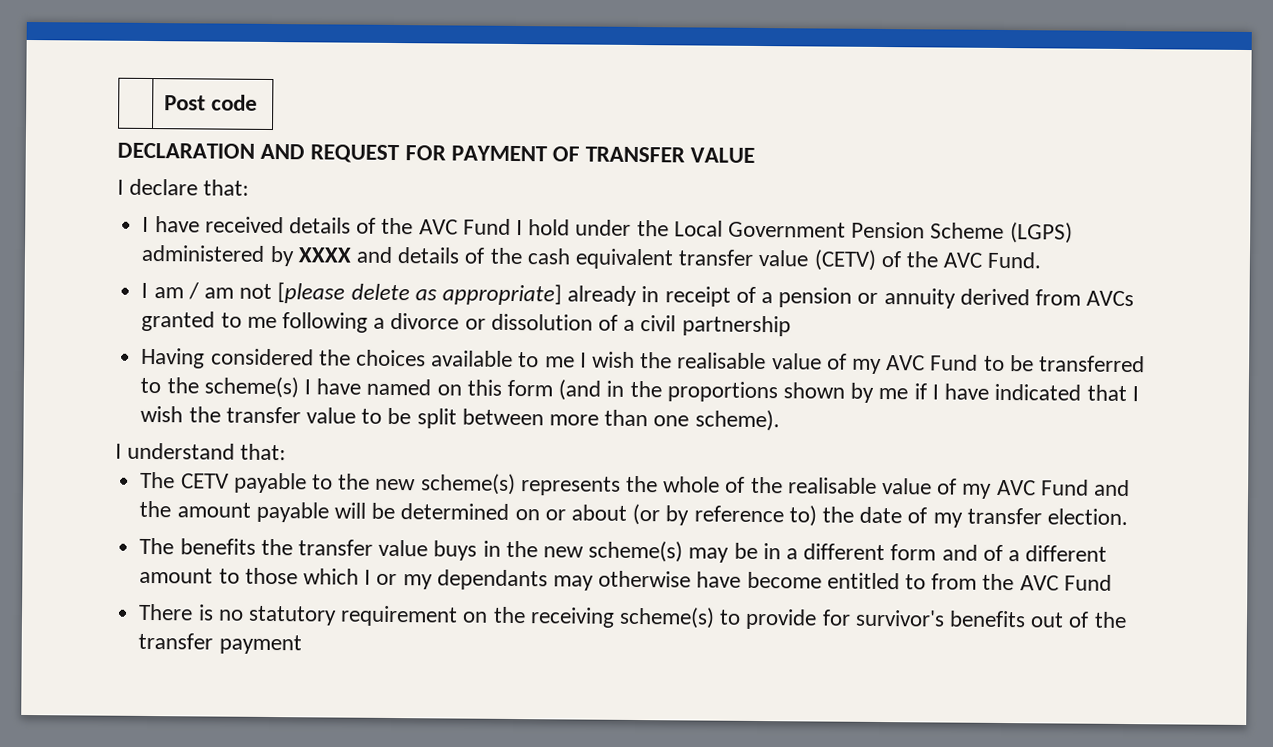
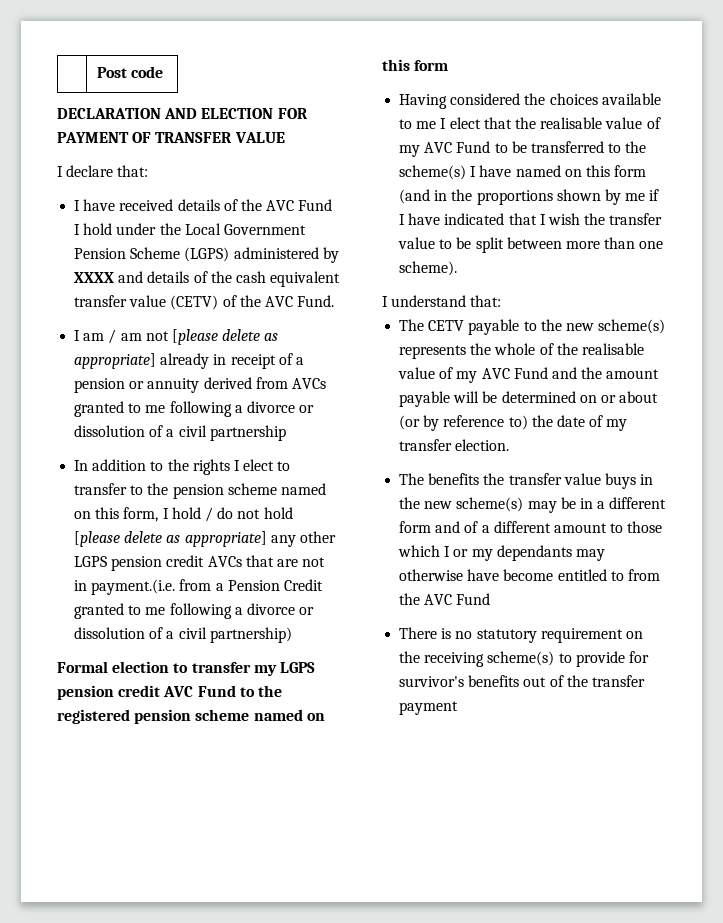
[310,144,401,164] REQUEST -> [201,108,274,119] ELECTION
(791, 326) none -> [74,459,291,475] [74,483,326,499] [74,507,293,522] [74,531,336,547] [74,555,326,571] [74,579,323,595] [74,603,315,619] [74,627,292,643] [57,661,315,676] [57,685,282,700] [57,709,325,724] [382,59,449,71] // In addition to the rights I elect to transfer to the pension scheme named on this form, I hold / do not hold [please delete as appropriate] any other LGPS pension credit AVCs that are not in payment.(i.e. from a Pension Credit granted to me following a divorce or dissolution of a civil partnership) // Formal election to transfer my LGPS pension credit AVC Fund to the registered pension scheme named on this form
[591,351,635,368] wish -> [449,117,512,129] elect that

